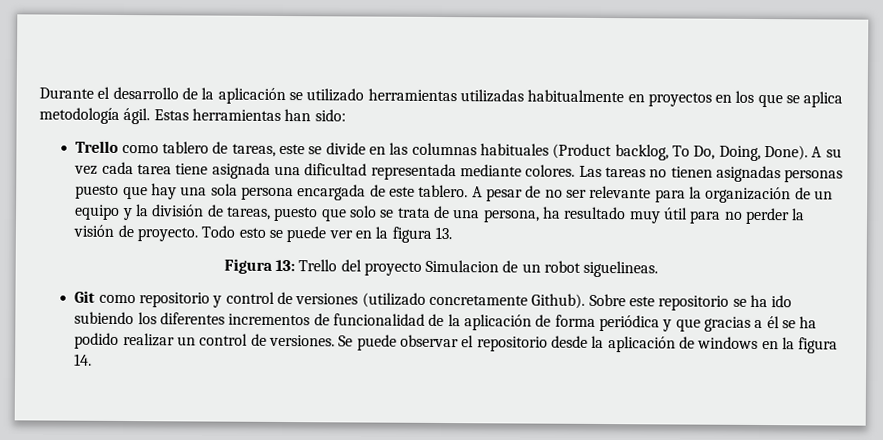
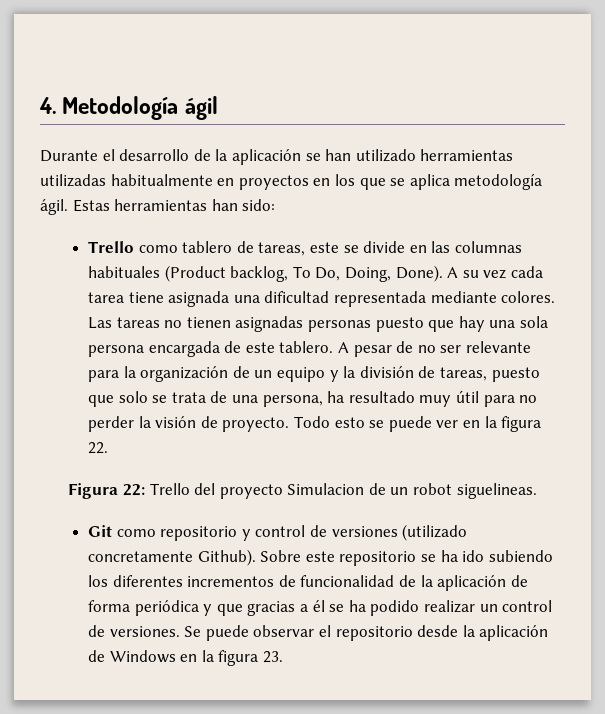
(39, 93) none -> [39,96,218,120] 4. Metodología ágil //
(303, 96) none -> [325,149,352,161] han
[434,226,452,240] 13. -> [88,442,109,454] 22.
[274,259,295,272] 13: -> [122,484,145,496] 22:
[697,336,839,354] [74,353,93,366] windows en la figura 14. -> [109,650,283,666] Windows en la figura 23.

